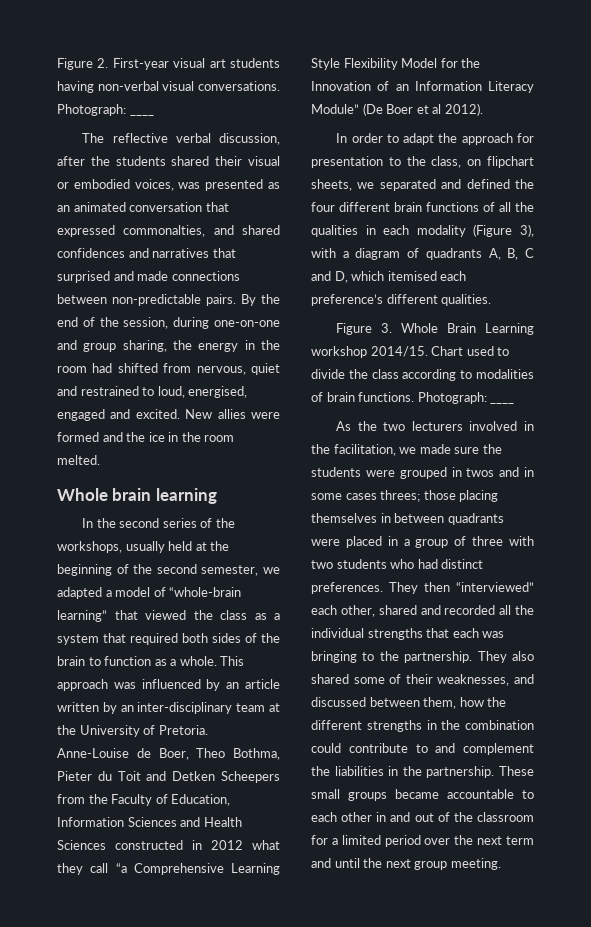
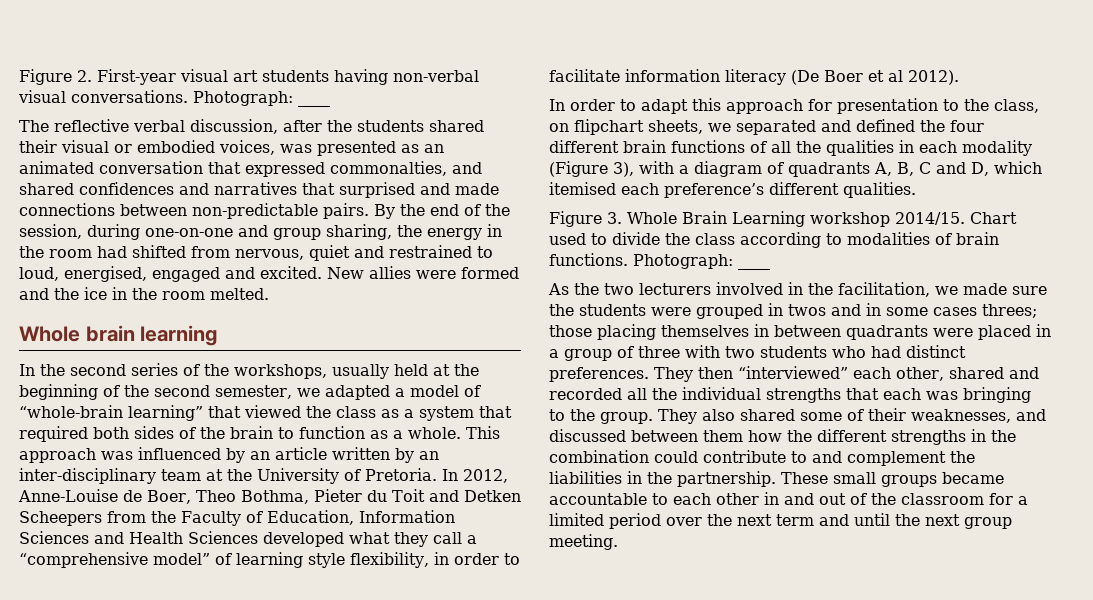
(208, 730) none -> [442,469,508,483] In 2012,
[115,840,280,850] [57,863,280,875] [311,58,481,70] [311,81,534,93] [311,104,359,114] constructed in 2012 what they call “a Comprehensive Learning Style Flexibility Model for the Innovation of an Information Literacy Module” -> [263,532,477,547] [19,552,520,568] [549,69,786,85] developed what they call a “comprehensive model” of learning style flexibility, in order to facilitate information literacy
[438,133,458,143] the -> [692,98,721,111] this
[404,651,473,663] partnership. -> [600,412,653,424] group.
[423,697,457,709] them, -> [703,430,743,442] them

